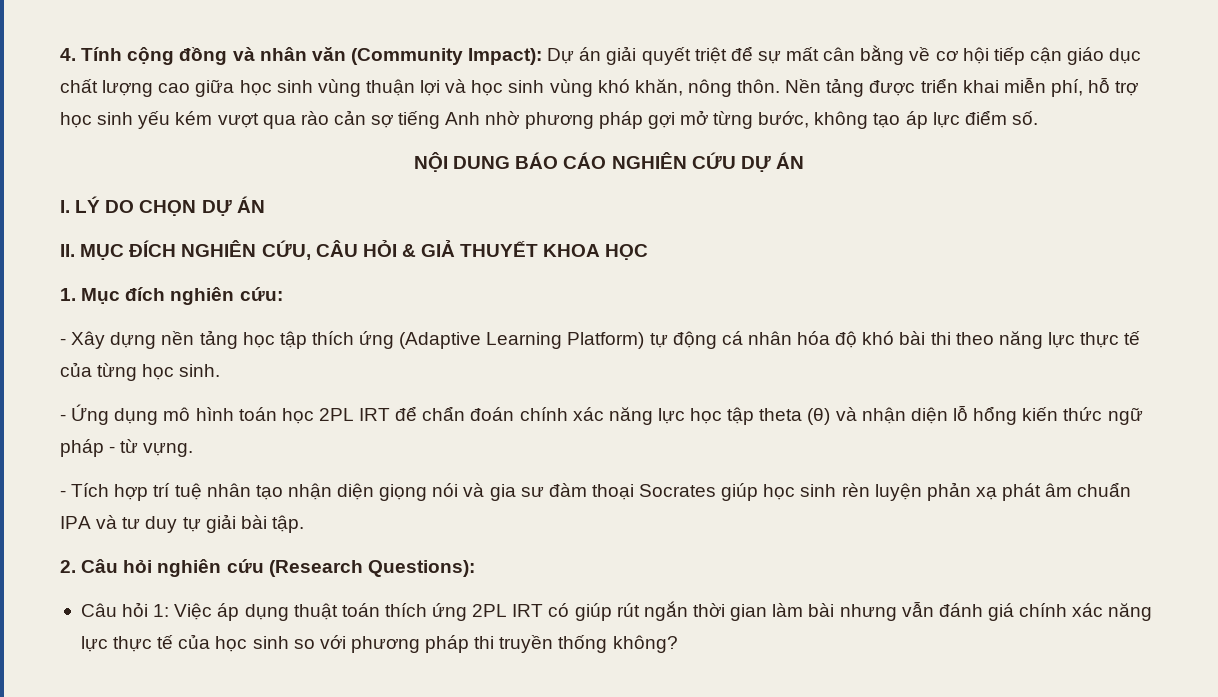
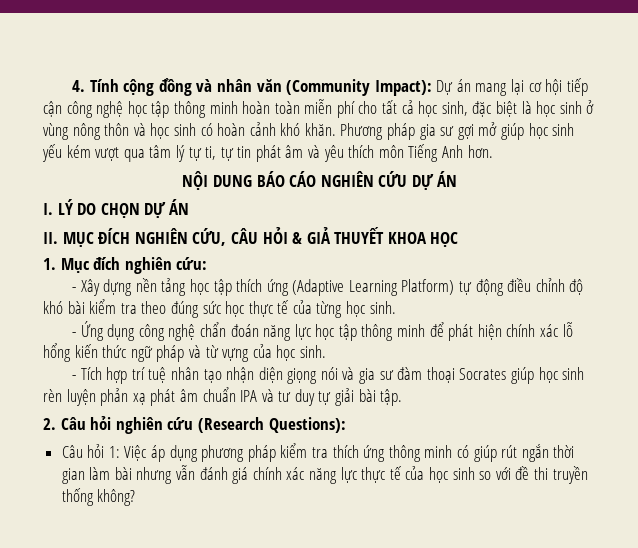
[606,45,1142,65] [60,77,1139,97] giải quyết triệt để sự mất cân bằng về cơ hội tiếp cận giáo dục chất lượng cao giữa học sinh vùng thuận lợi và học sinh vùng khó khăn, nông thôn. Nền tảng được triển khai miễn phí, hỗ trợ -> [475,78,588,96] [43,99,595,118] [43,122,525,140] mang lại cơ hội tiếp cận công nghệ học tập thông minh hoàn toàn miễn phí cho tất cả học sinh, đặc biệt là học sinh ở vùng nông thôn và học sinh có hoàn cảnh khó khăn. Phương pháp gia sư gợi mở giúp
[300,110,1038,129] rào cản sợ tiếng Anh nhờ phương pháp gợi mở từng bước, không tạo áp lực điểm số. -> [149,144,493,162] tâm lý tự ti, tự tin phát âm và yêu thích môn Tiếng Anh hơn.
[721,331,1075,349] cá nhân hóa độ khó bài thi theo năng lực -> [507,278,584,295] [43,299,245,318] điều chỉnh độ khó bài kiểm tra theo đúng sức học
[163,406,948,425] mô hình toán học 2PL IRT để chẩn đoán chính xác năng lực học tập theta (θ) và nhận diện -> [138,322,559,341] công nghệ chẩn đoán năng lực học tập thông minh để phát hiện chính xác
[109,439,194,457] - từ vựng. -> [188,344,326,362] và từ vựng của học sinh.
[293,603,544,621] thuật toán thích ứng 2PL IRT -> [201,443,453,462] phương pháp kiểm tra thích ứng thông minh
[350,635,470,653] phương pháp -> [515,466,530,480] đề

